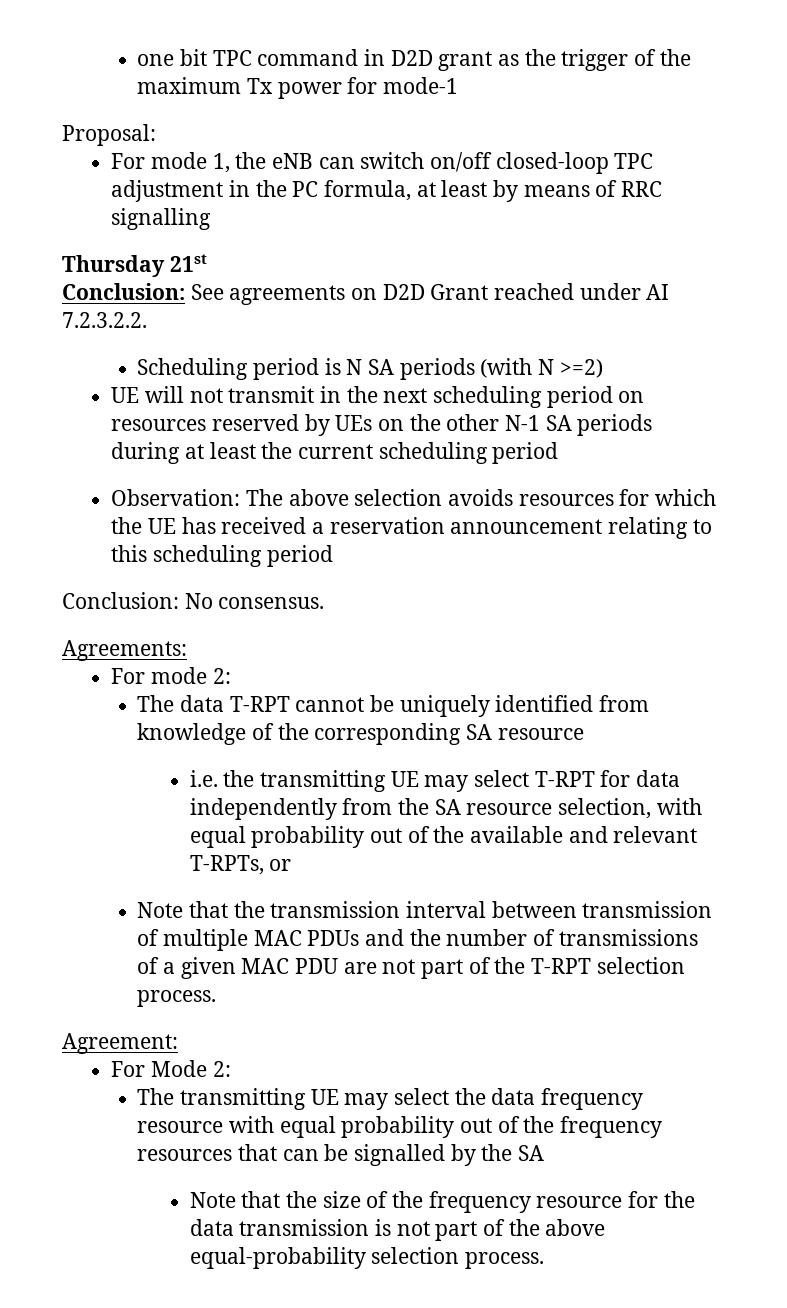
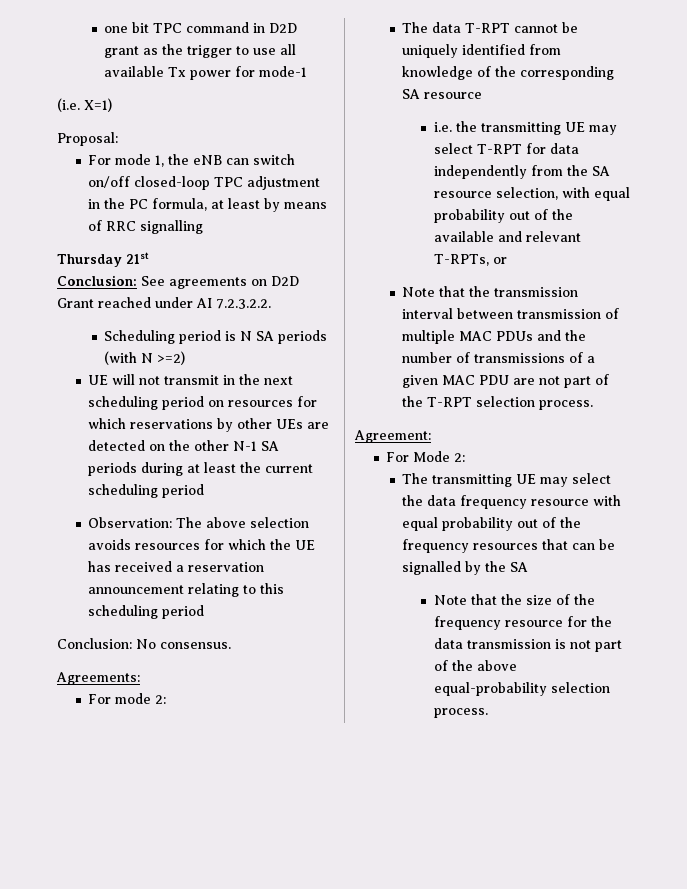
[634,49,691,66] [137,77,242,94] of the maximum -> [236,44,297,55] [104,66,165,77] to use all available
(459, 85) none -> [57,98,112,112] // (i.e. X=1)
[211,414,373,436] reserved by UEs -> [297,396,318,407] [88,418,330,432] [88,440,146,451] for which reservations by other UEs are detected

